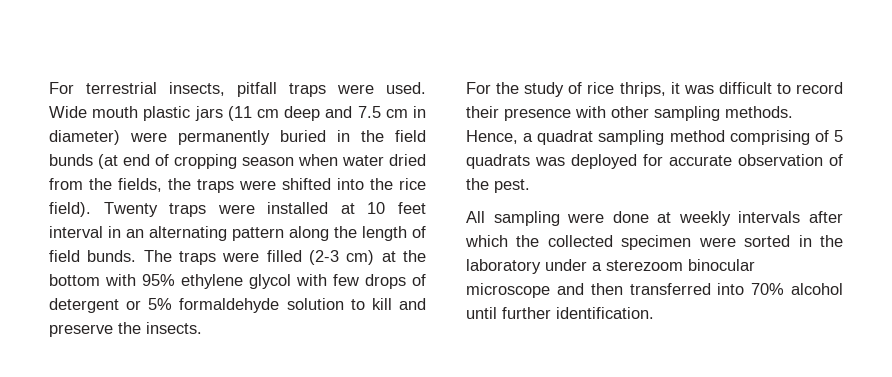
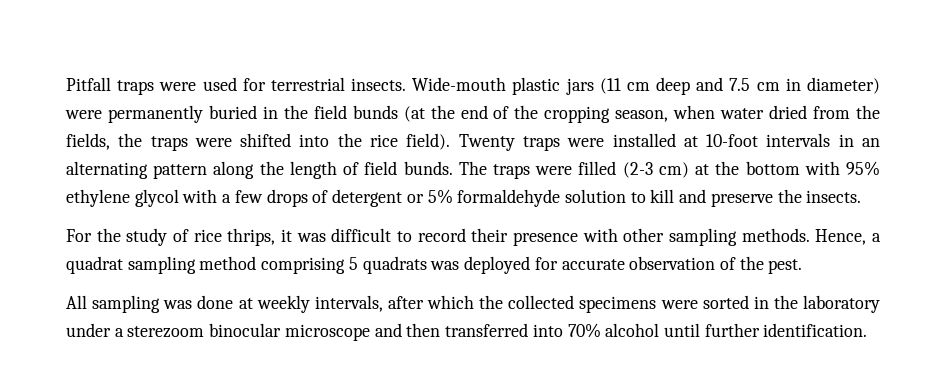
[49,82,426,97] [49,106,139,118] For terrestrial insects, pitfall traps were used. Wide mouth -> [66,77,507,95] Pitfall traps were used for terrestrial insects. Wide-mouth
(118, 161) none -> [430,105,455,119] the
[174,154,294,169] cropping season -> [514,105,669,123] the cropping season,
[367,202,426,214] [49,226,103,238] 10 feet interval -> [706,133,831,147] 10-foot intervals
(327, 280) none -> [222,194,232,203] a
[814,130,829,142] of -> (346, 265) none
[567,213,605,223] were -> [163,300,193,309] was
[738,211,801,223] intervals -> [314,295,383,312] intervals,
[621,235,692,250] specimen -> [579,296,657,313] specimens

